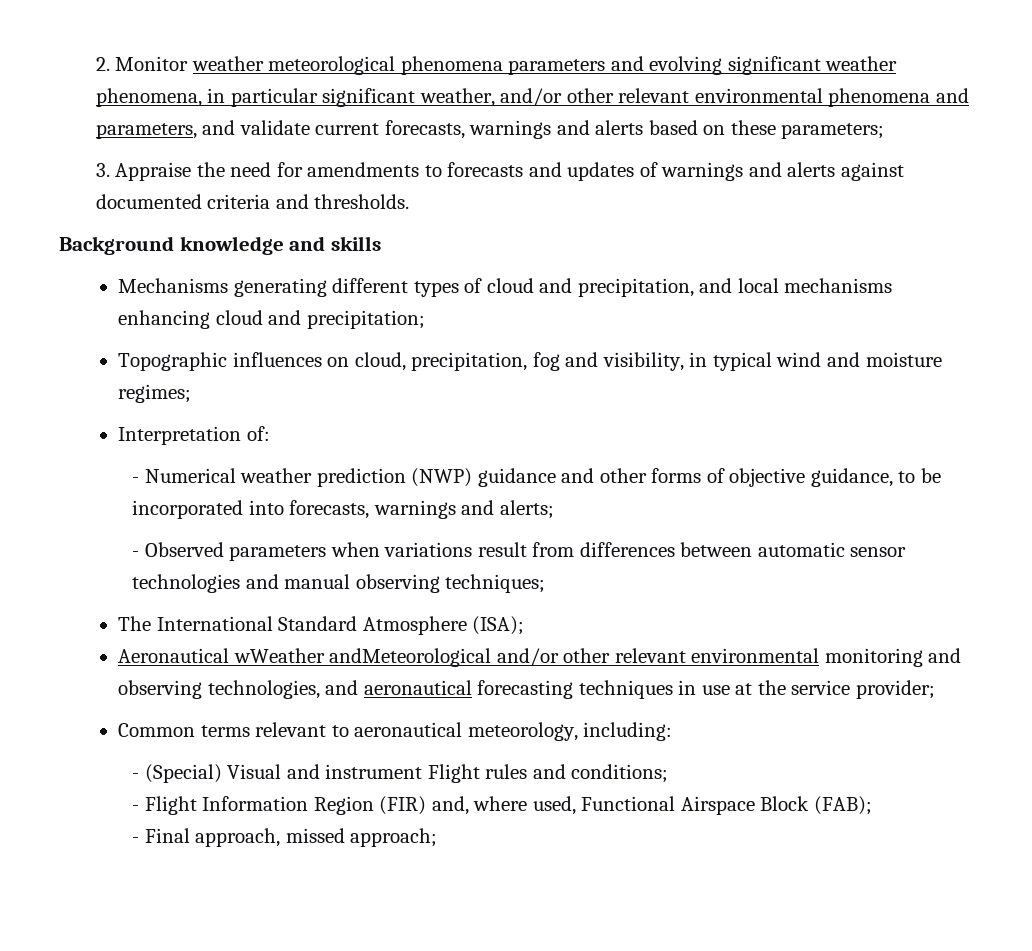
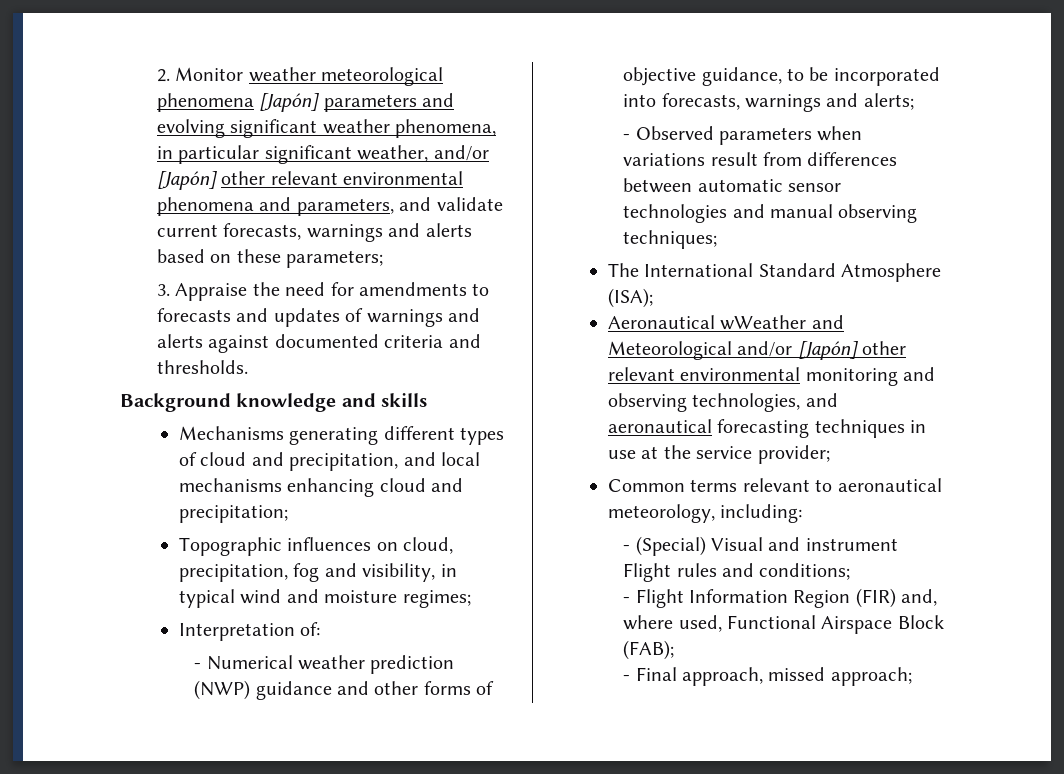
(503, 65) none -> [259,93,320,112] [Japón]
(563, 97) none -> [157,171,218,190] [Japón]
[329,648,559,667] andMeteorological and/or -> [811,315,844,329] [608,341,858,360] and Meteorological and/or [Japón]

